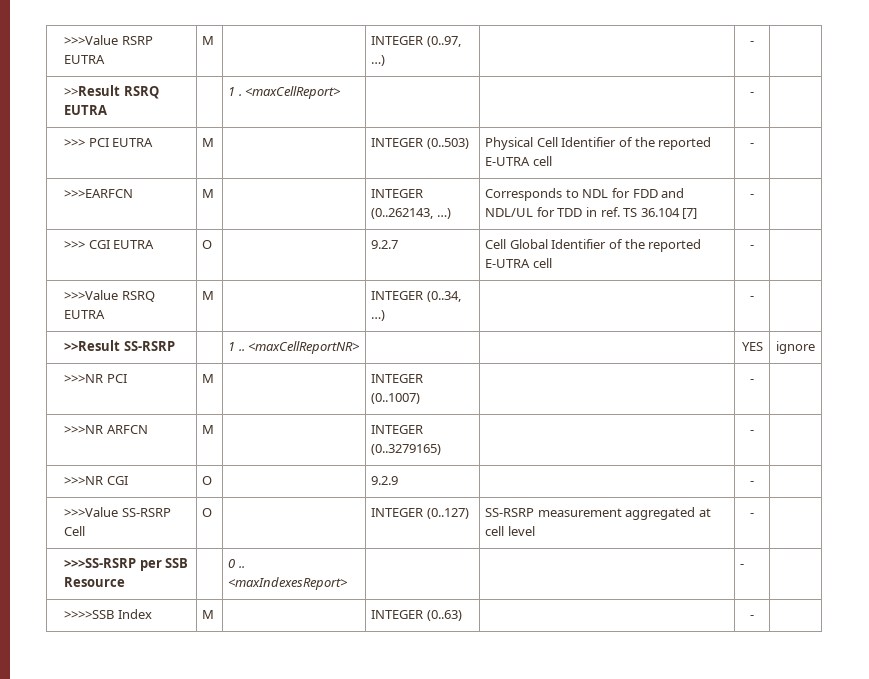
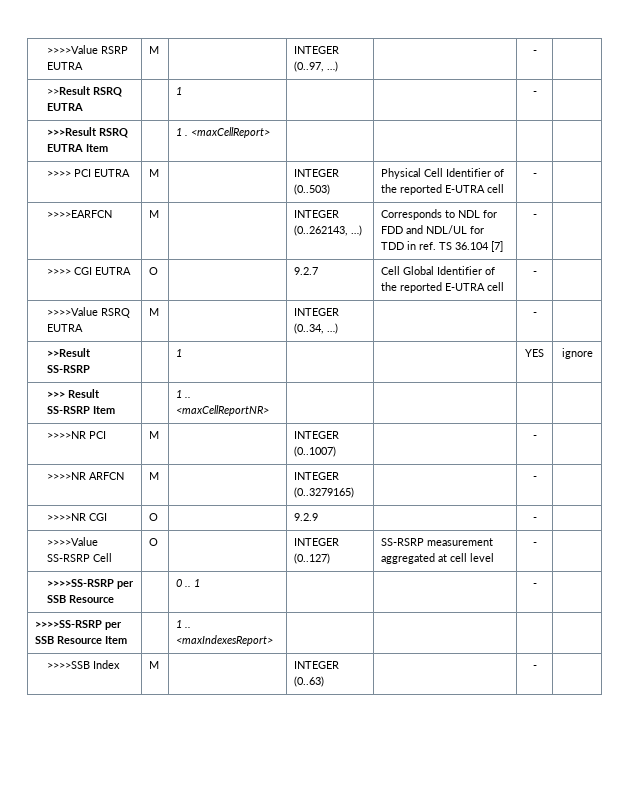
[64,35,119,45] >>>Value -> [47,45,99,54] >>>>Value
[238,86,342,99] [750,92,754,96] [64,139,86,147] . <maxCellReport> | | | - | // >>> -> [532,91,537,95] [47,127,129,138] [47,144,109,152] [176,127,271,138] [47,170,72,177] | | | - | // >>>Result RSRQ EUTRA Item | | 1 . <maxCellReport> | | | | // >>>>
[64,189,134,198] >>>EARFCN -> [47,210,113,218] >>>>EARFCN
[64,241,86,249] >>> -> [47,268,72,275] >>>>
[64,290,119,300] >>>Value -> [47,307,99,316] >>>>Value
[238,341,361,354] .. <maxCellReportNR> -> (183, 353) none
[64,374,104,383] >>>NR -> [47,389,101,398] [47,406,116,414] [176,390,192,398] [176,405,270,416] [47,431,87,439] >>> Result SS-RSRP Item | | 1 .. <maxCellReportNR> | | | | // >>>>NR
[64,425,104,434] >>>NR -> [47,472,87,480] >>>>NR
[64,476,104,485] >>>NR -> [47,513,87,521] >>>>NR
[64,507,119,517] >>>Value -> [47,537,99,546] >>>>Value
[64,558,137,568] >>>SS-RSRP -> [47,579,115,587] >>>>SS-RSRP
(245, 567) none -> [194,579,201,587] [532,583,537,587] [35,620,123,630] [35,636,128,644] [176,620,192,628] 1 | | | - | // >>>>SS-RSRP per SSB Resource Item | | 1 ..
[740,564,745,568] - -> (274, 640) none

